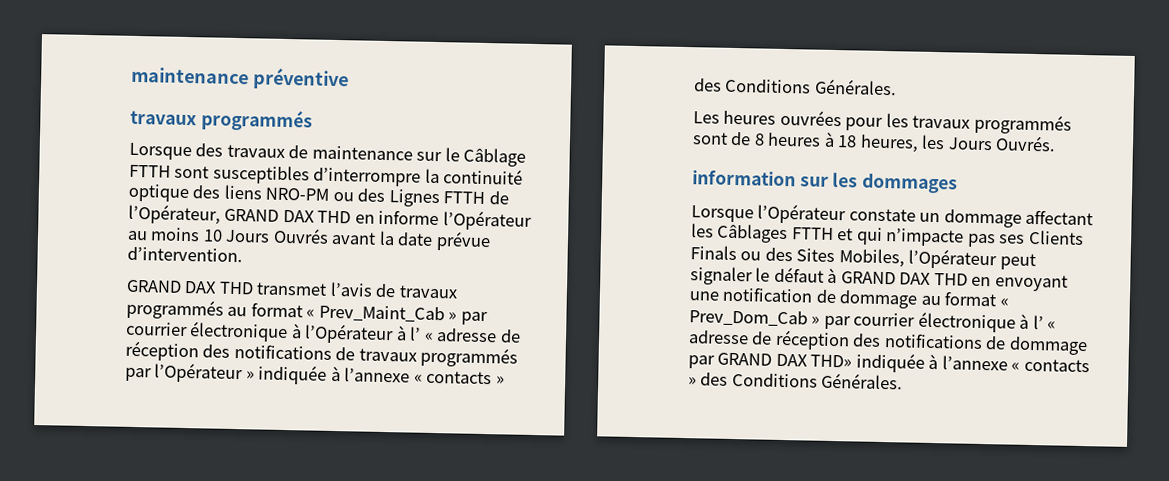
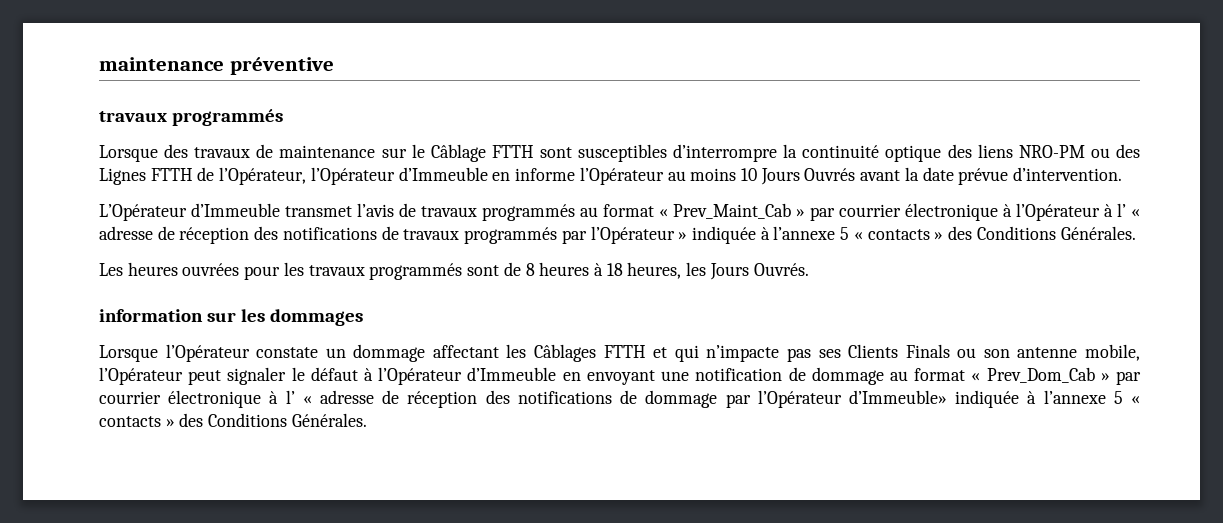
[224,208,352,224] GRAND DAX THD -> [310,167,488,185] l’Opérateur d’Immeuble
[126,279,254,295] GRAND DAX THD -> [99,203,280,221] L’Opérateur d’Immeuble
(411, 375) none -> [840,227,850,240] 5
[764,247,905,268] des Sites Mobiles, -> [983,344,1140,361] son antenne mobile,
[840,271,968,286] GRAND DAX THD -> [378,367,557,385] l’Opérateur d’Immeuble
[717,352,1008,373] GRAND DAX THD» indiquée à l’annexe -> [757,390,1123,408] l’Opérateur d’Immeuble» indiquée à l’annexe 5

